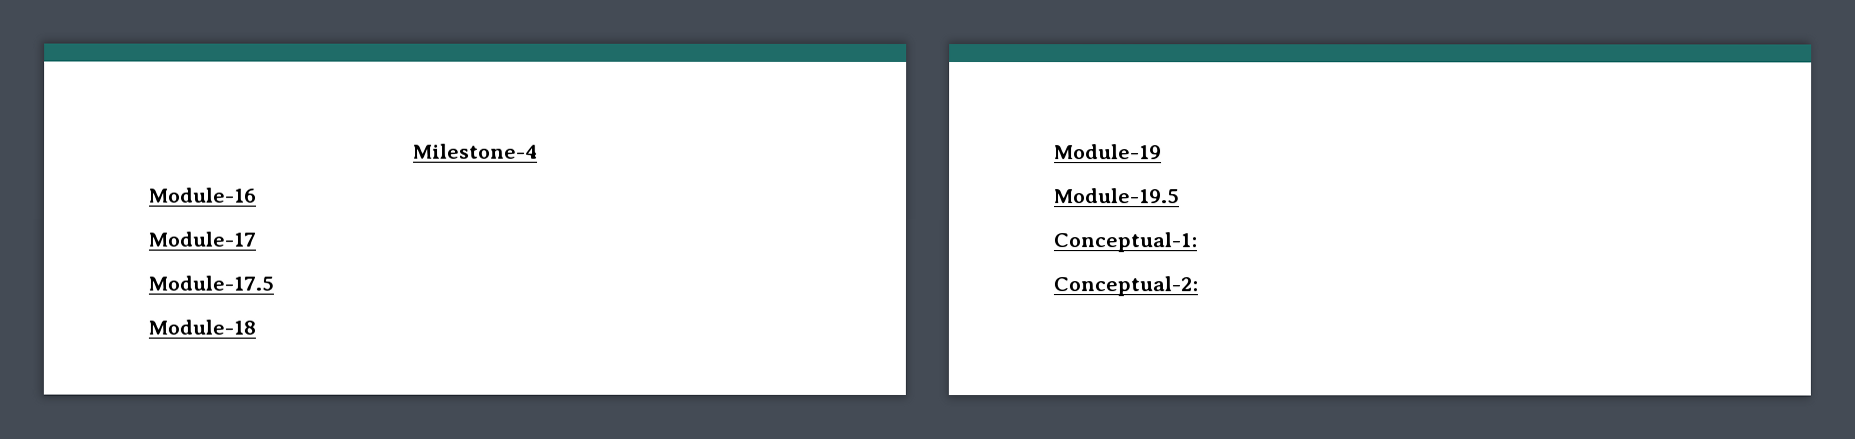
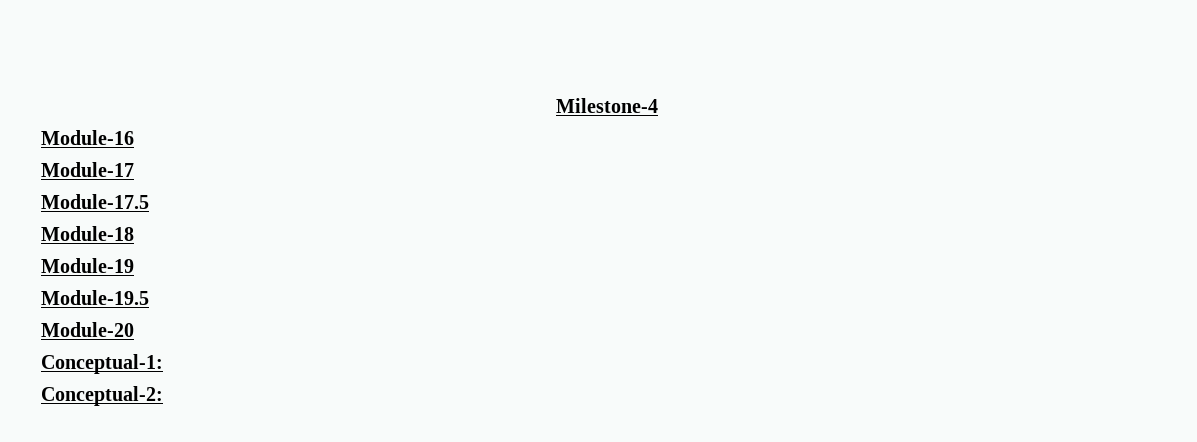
(1180, 196) none -> [41,322,134,337] // Module-20

